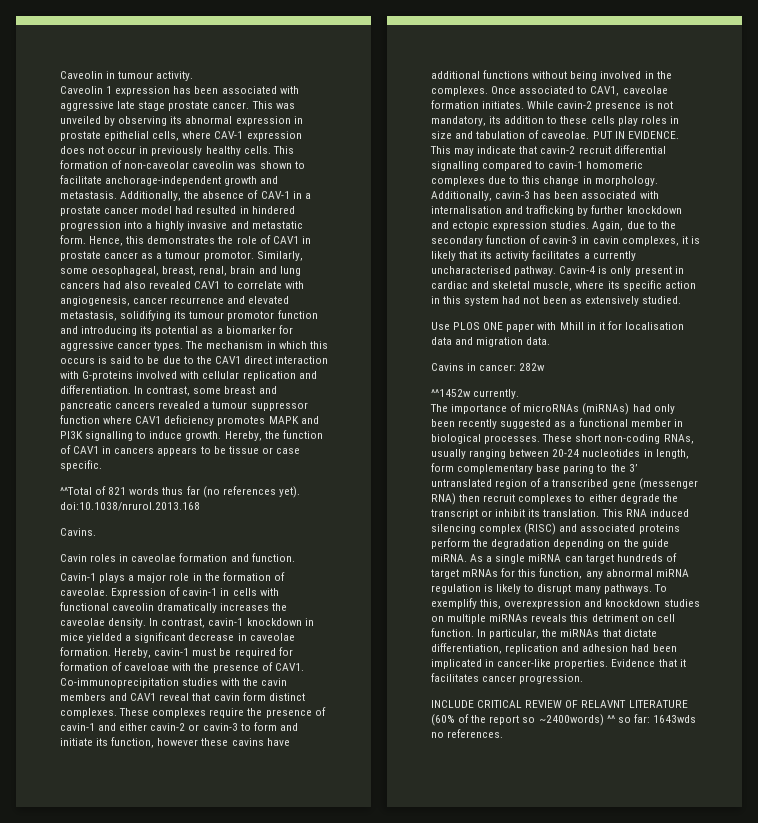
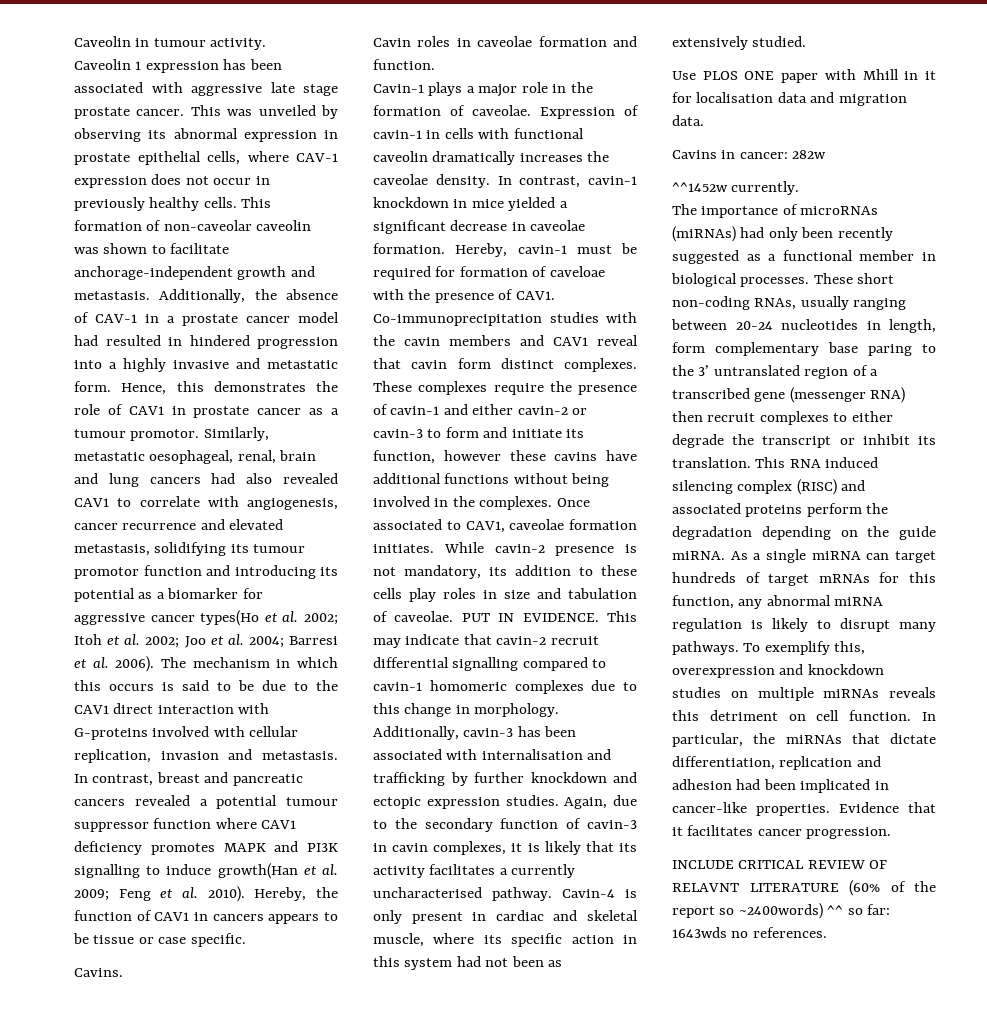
[60,266,197,276] some oesophageal, breast, -> [74,450,234,464] metastatic oesophageal,
[154,341,184,351] types. -> [200,610,338,626] [74,634,338,648] [74,656,155,672] types(Ho et al. 2002; Itoh et al. 2002; Joo et al. 2004; Barresi et al. 2006).
[242,371,317,381] [60,385,222,396] replication and differentiation. In contrast, some -> [74,749,338,763] [74,774,154,786] replication, invasion and metastasis. In contrast,
(210, 406) none -> [216,795,278,809] potential
[185,431,222,441] growth. -> [217,863,339,879] [74,886,245,902] growth(Han et al. 2009; Feng et al. 2010).
[60,486,300,498] [60,502,200,511] // ^^Total of 821 words thus far (no references yet). doi:10.1038/nrurol.2013.168 -> (246, 940) none

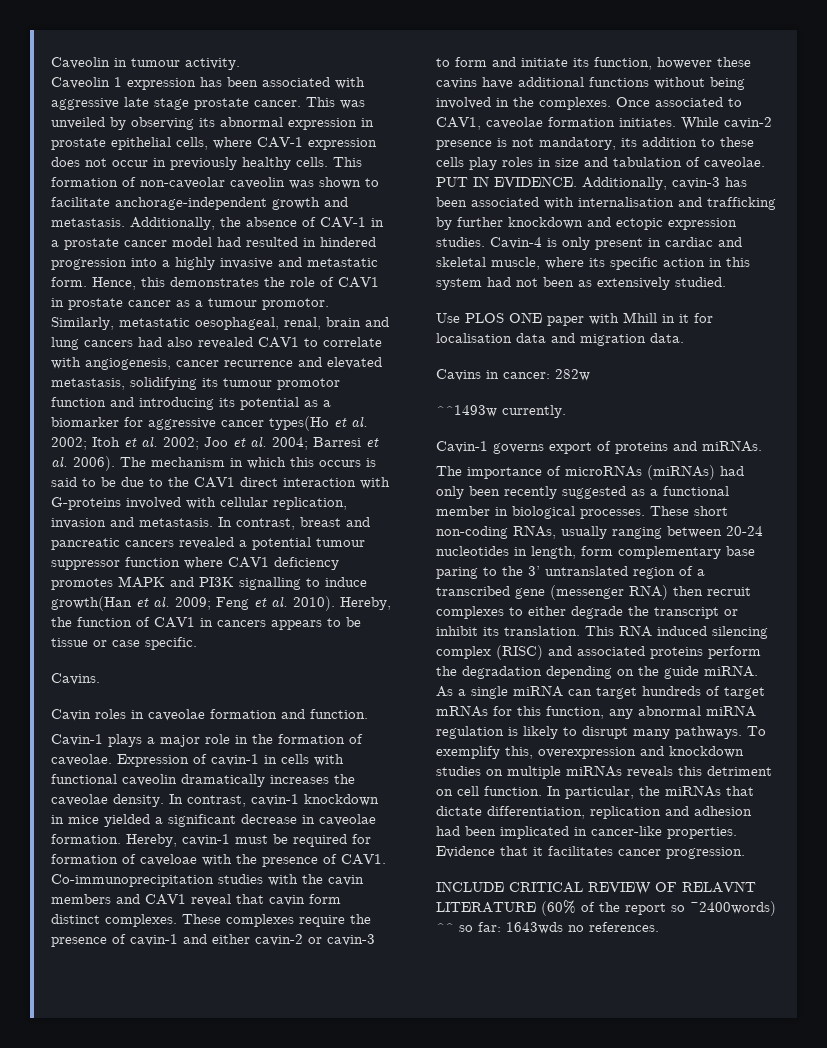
[607,611,637,622] [373,634,599,648] [373,657,607,671] [373,680,637,694] [373,703,560,717] This may indicate that cavin-2 recruit differential signalling compared to cavin-1 homomeric complexes due to this change in morphology. -> (577, 181) none
[564,795,637,809] [373,818,637,832] [373,841,637,855] [373,864,576,878] [373,887,552,901] Again, due to the secondary function of cavin-3 in cavin complexes, it is likely that its activity facilitates a currently uncharacterised pathway. -> (485, 242) none
[672,182,728,192] ^^1452w -> [436,405,497,417] ^^1493w
(800, 188) none -> [436,440,762,454] // Cavin-1 governs export of proteins and miRNAs.

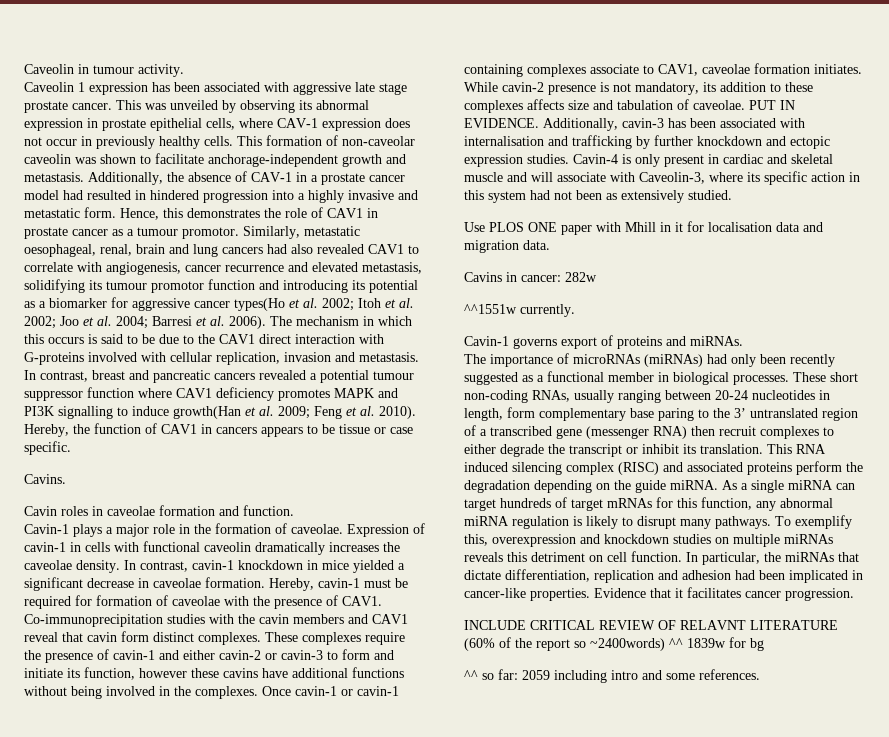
[140,854,197,866] caveloae -> [172,596,220,606] caveolae
[655,97,723,107] associated -> [295,686,399,696] [464,64,639,77] cavin-1 or cavin-1 containing complexes associate
[436,157,551,170] cells play roles in -> [464,99,564,113] complexes affects
[491,257,540,270] muscle, -> [464,172,705,184] muscle and will associate with Caveolin-3,
[436,405,497,417] ^^1493w -> [464,304,517,314] ^^1551w
[459,922,584,934] so far: 1643wds no -> [687,637,764,651] [464,669,695,683] 1839w for bg // ^^ so far: 2059 including intro and some

